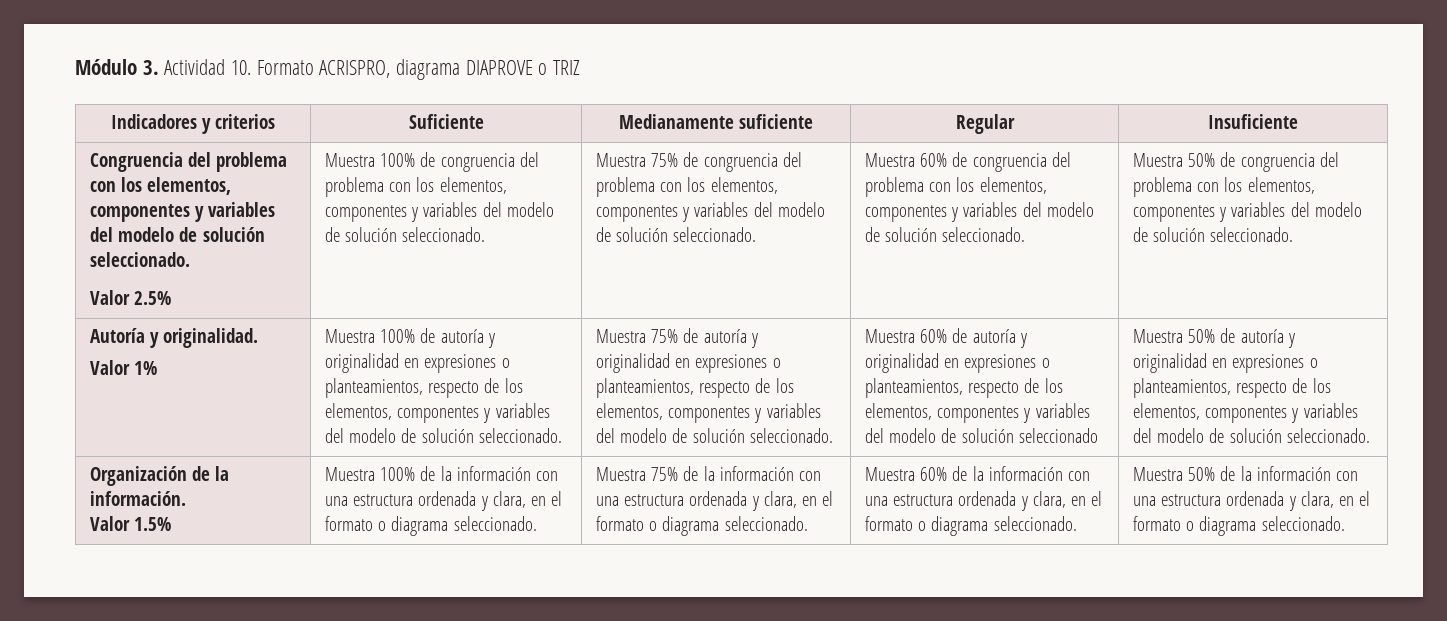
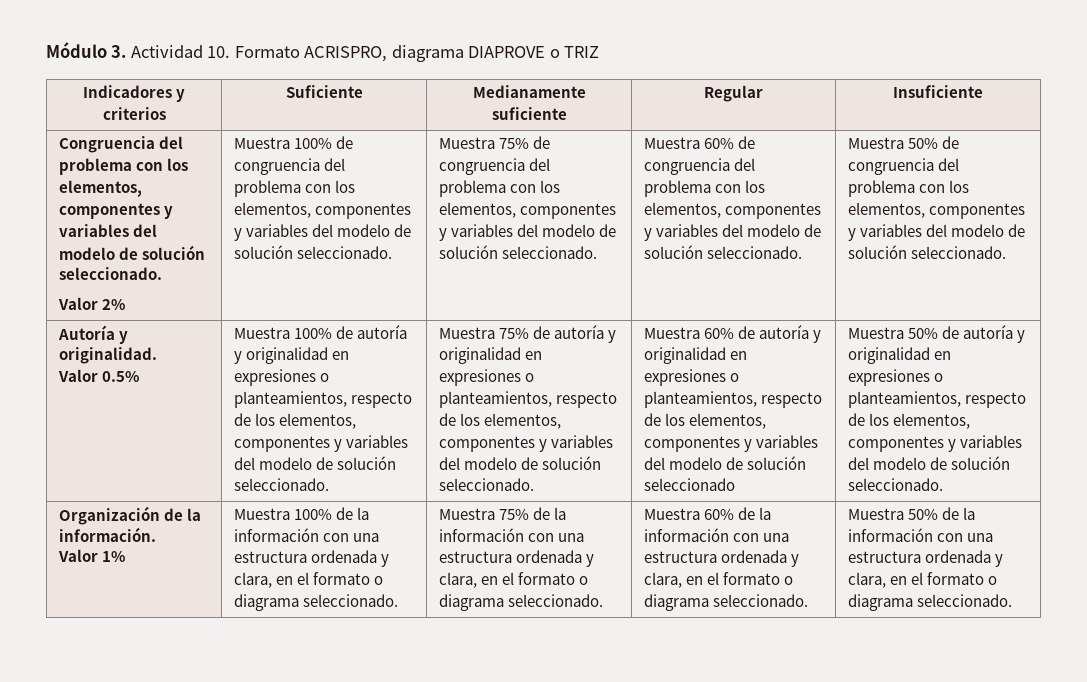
[134,291,172,305] 2.5% -> [102,299,126,310] 2%
[134,361,158,375] 1% -> [102,371,140,382] 0.5%
[134,517,172,531] 1.5% -> [102,551,126,562] 1%

